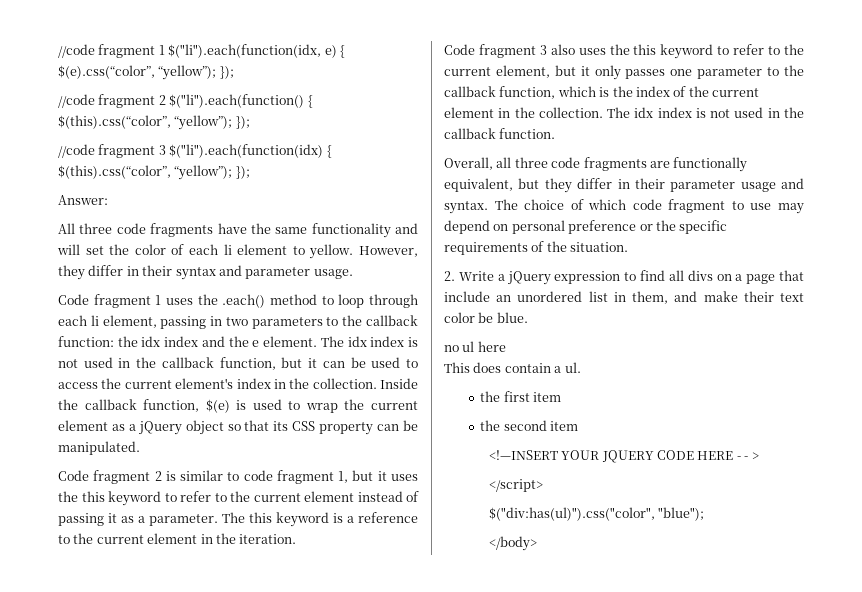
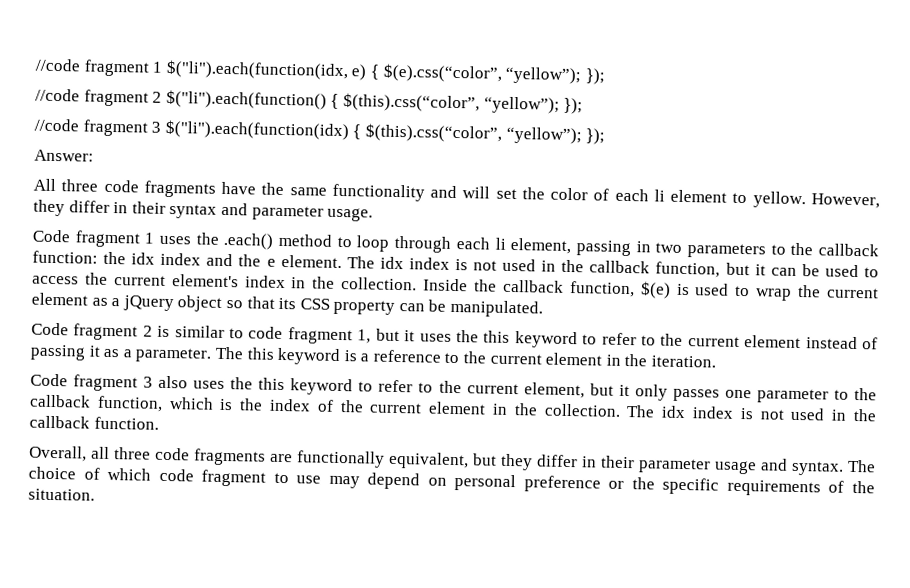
[444,270,804,285] [444,291,804,304] [444,312,528,323] [444,341,506,352] [444,362,581,373] [480,391,561,402] [480,420,578,431] [488,450,759,463] [488,479,543,492] [488,507,705,521] [488,536,537,551] // 2. Write a jQuery expression to find all divs on a page that include an unordered list in them, and make their text color be blue. // no ul here // This does contain a ul. // the first item // the second item // <!—INSERT YOUR JQUERY CODE HERE - - > // </script> // $("div:has(ul)").css("color", "blue"); // </body> -> (95, 494) none

